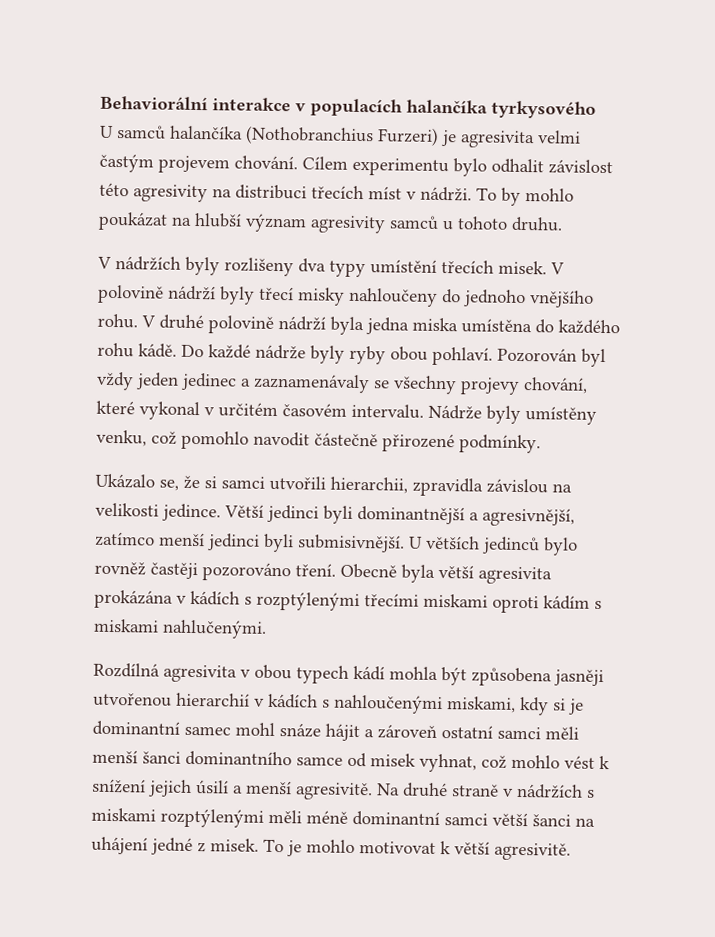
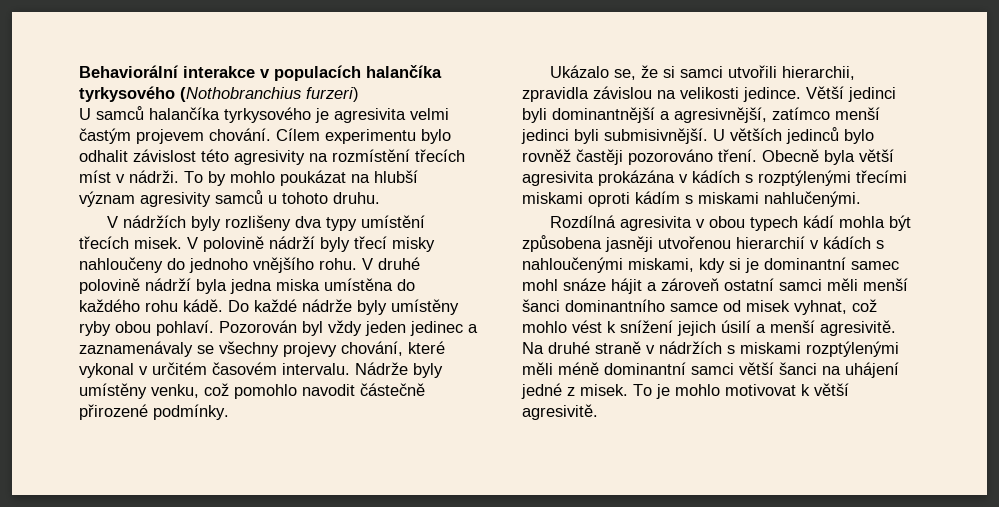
(596, 109) none -> [180,87,359,102] (Nothobranchius furzeri)
[245,125,439,146] (Nothobranchius Furzeri) -> [224,107,311,123] tyrkysového
[235,184,307,200] distribuci -> [332,149,410,162] rozmístění
(345, 354) none -> [391,299,459,315] umístěny

